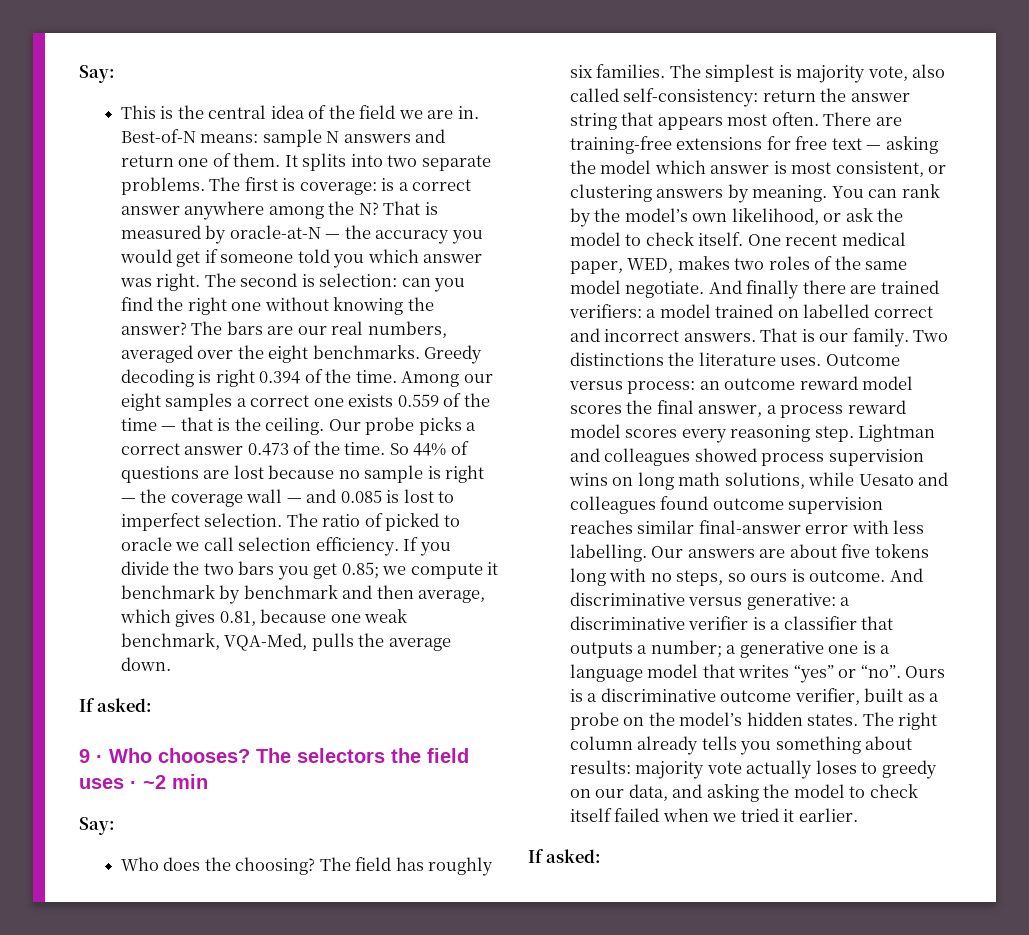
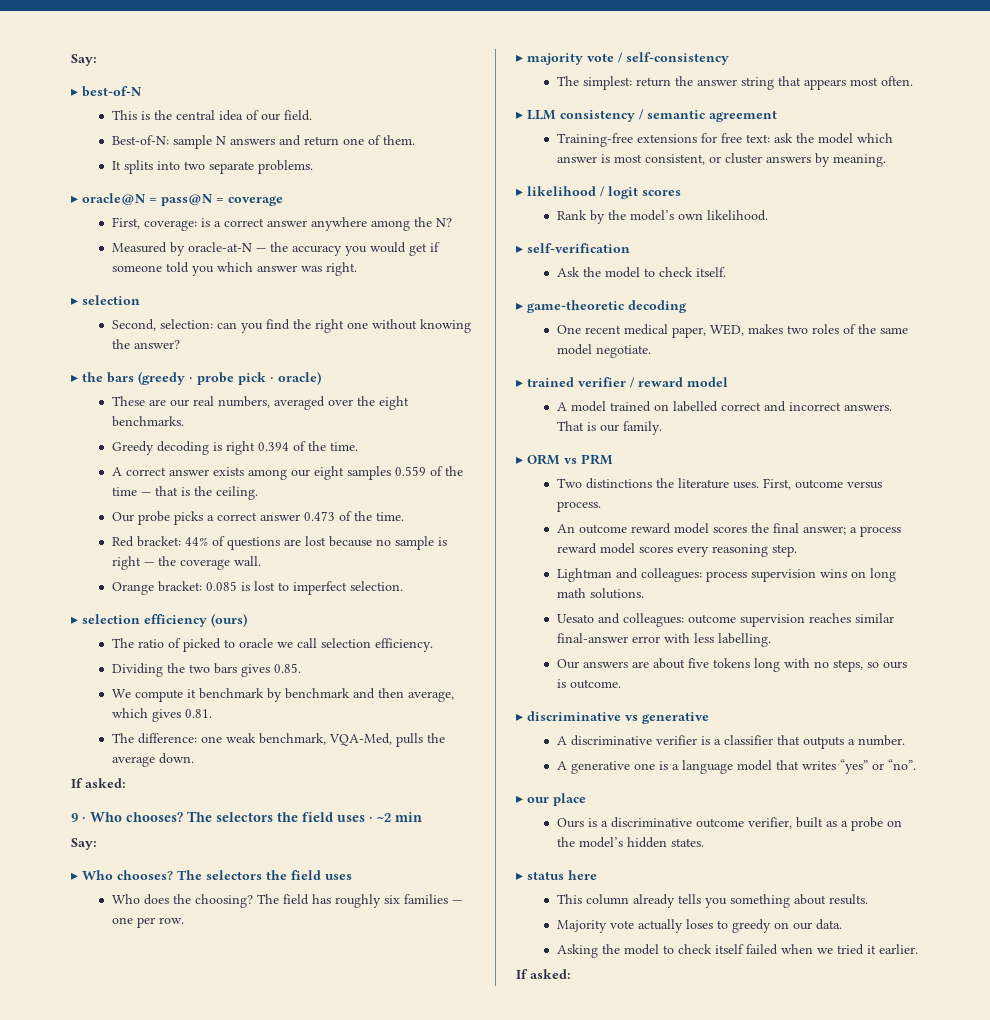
[79,65,115,83] Say: -> [71,54,97,66] [71,86,142,97] Say: // ▸ best-of-N
[328,105,479,119] [121,129,259,143] the field we are in. Best-of-N means: -> [260,110,312,121] [111,135,169,145] our field. // Best-of-N:
(281, 160) none -> (415, 140) //
[209,177,296,191] The first is -> [71,193,283,206] [111,217,140,229] // ▸ oracle@N = pass@N = coverage // First,
[383,201,438,215] [121,225,202,239] That is measured -> [111,242,167,253] // Measured
[204,273,315,287] The second is -> [71,295,140,305] [111,319,156,331] // ▸ selection // Second,
[191,321,263,335] The bars -> [71,371,321,385] [111,396,145,406] // ▸ the bars (greedy · probe pick · oracle) // These
(420, 352) none -> (184, 421) //
[401,371,493,387] [121,393,394,411] Among our eight samples a correct one exists -> [111,466,391,480] // A correct answer exists among our eight samples
(325, 426) none -> (258, 493) //
[389,443,409,455] So -> [111,536,181,547] // Red bracket:
[246,489,337,503] wall — and -> [233,556,261,566] [111,581,202,595] wall. // Orange bracket:
(283, 520) none -> [71,613,247,627] // ▸ selection efficiency (ours) //
[403,537,451,556] [121,561,407,580] If you divide the two bars you get 0.85; we -> [111,663,301,677] [111,689,131,698] // Dividing the two bars gives 0.85. // We
[219,609,327,626] 0.81, because -> [184,709,212,718] [111,733,197,744] 0.81. // The difference:
(115, 826) none -> [71,870,352,880] // ▸ Who chooses? The selectors the field uses
[596,64,946,83] [570,88,759,107] families. The simplest is majority vote, also called self-consistency: -> [403,894,462,904] [111,917,184,928] [516,52,729,65] [556,76,632,90] families — one per row. // ▸ majority vote / self-consistency // The simplest:
[823,112,902,126] [570,136,938,154] There are training-free extensions for free text — asking -> [516,109,777,122] [556,133,793,147] // ▸ LLM consistency / semantic agreement // Training-free extensions for free text: ask
[570,184,653,202] clustering -> [724,153,762,164] cluster
[831,184,940,198] [570,208,873,227] You can rank by the model’s own likelihood, or ask -> [516,186,681,199] [556,210,768,224] [516,243,630,253] [556,267,580,277] // ▸ likelihood / logit scores // Rank by the model’s own likelihood. // ▸ self-verification // Ask
(744, 239) none -> [516,300,687,313] // ▸ game-theoretic decoding //
[708,280,939,299] [569,304,657,318] And finally there are trained verifiers: a -> [516,377,728,388] [556,402,567,411] // ▸ trained verifier / reward model // A
(909, 337) none -> [516,454,613,465] // ▸ ORM vs PRM //
[825,354,900,366] [569,381,720,394] Outcome versus process: an -> [762,478,882,490] [556,501,601,512] [556,524,575,533] First, outcome versus process. // An
[698,405,763,417] answer, -> [802,526,846,535] answer;
(854, 434) none -> (797, 550) //
[604,448,757,466] colleagues showed -> [640,568,702,582] colleagues:
[724,472,949,489] [570,496,709,514] solutions, while Uesato and colleagues found -> [589,588,644,599] [556,613,684,627] solutions. // Uesato and colleagues:
(648, 553) none -> (771, 640) //
[889,568,923,582] [570,592,851,610] And discriminative versus generative: a -> [516,711,709,724] [556,736,567,745] // ▸ discriminative vs generative // A
[650,640,737,658] number; a -> [857,735,905,746] [556,761,567,770] number. // A
(901, 671) none -> [516,793,586,806] // ▸ our place //
[862,712,938,730] The right -> [516,870,597,880] [556,894,582,904] // ▸ status here // This
[570,760,705,779] results: majority -> [828,894,868,905] [556,920,607,933] results. // Majority
[628,784,759,802] data, and asking -> [815,919,842,930] [556,944,598,958] data. // Asking

